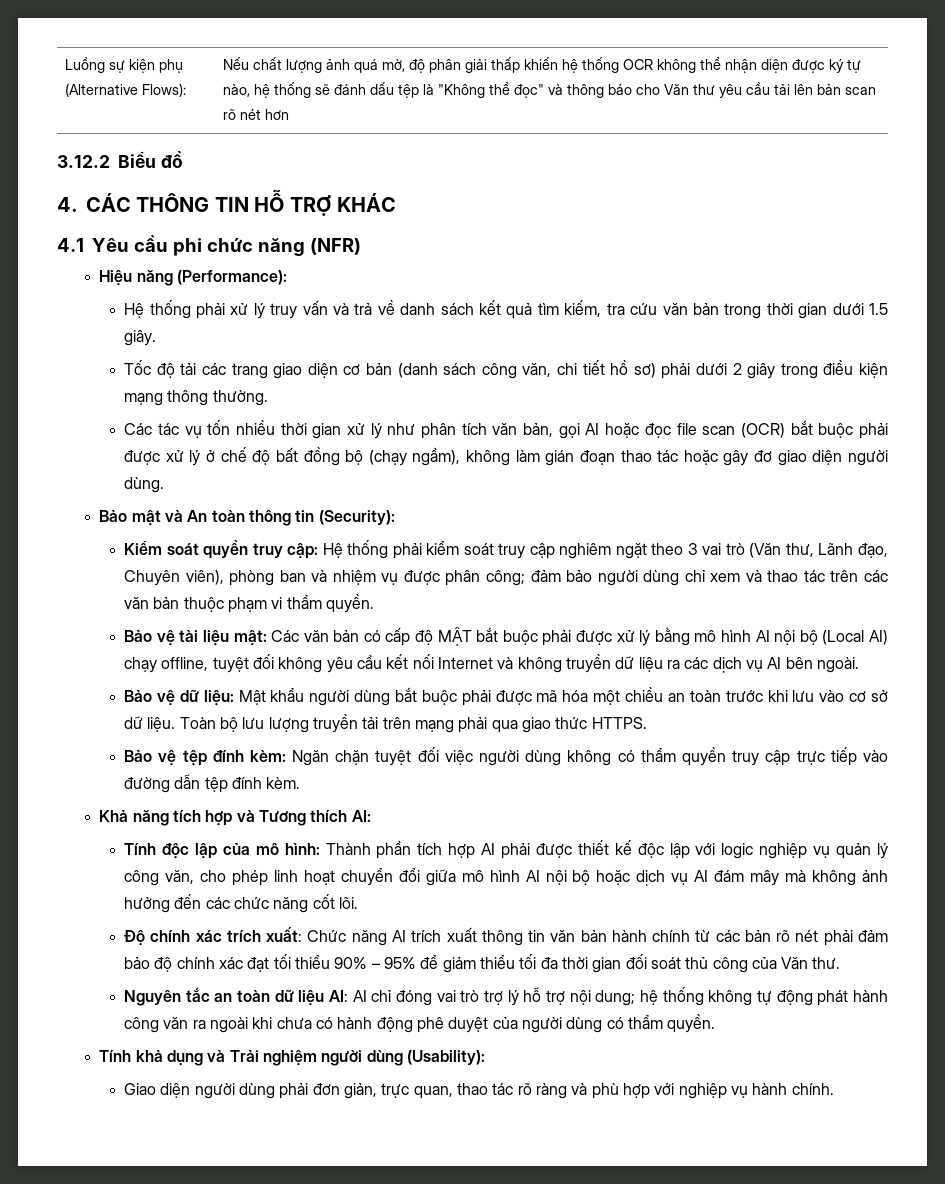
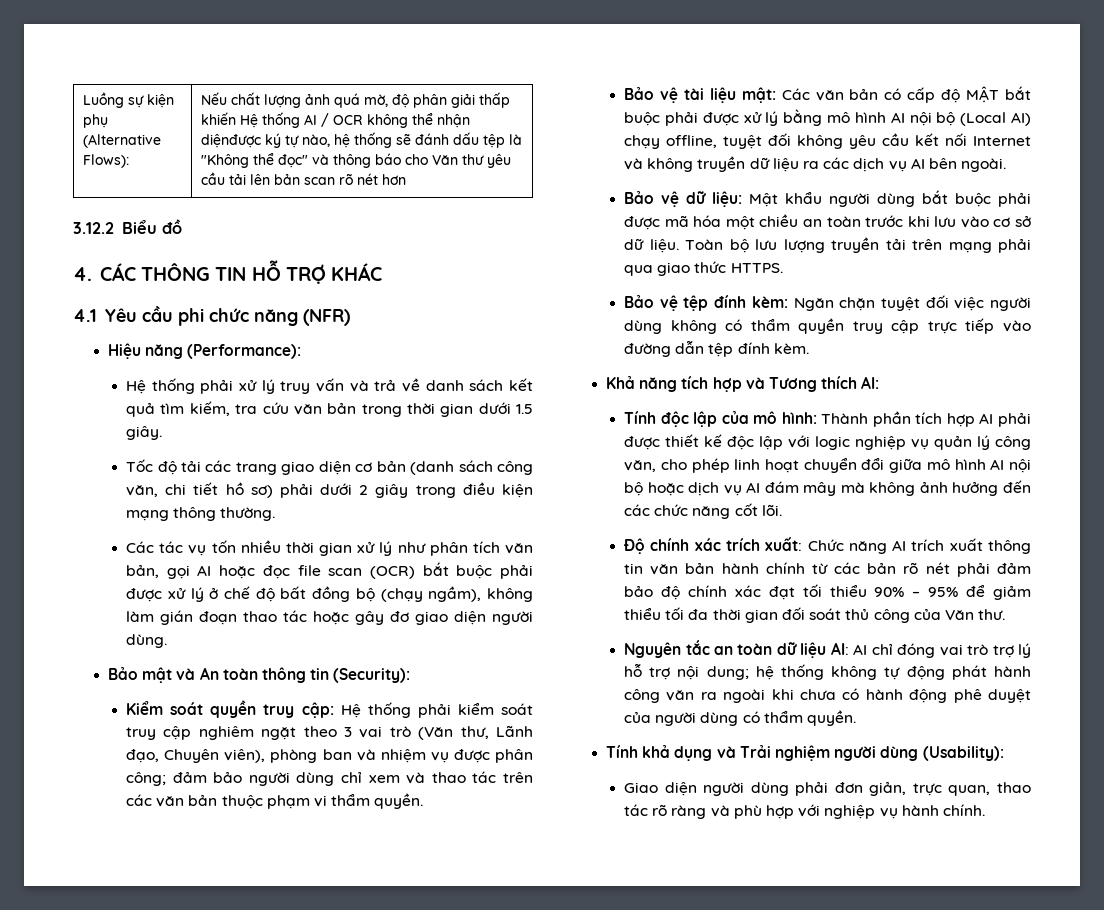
[562,56,620,73] hệ thống -> [240,112,330,128] Hệ thống AI /
[761,59,826,73] diện được -> [201,134,262,148] diệnđược

